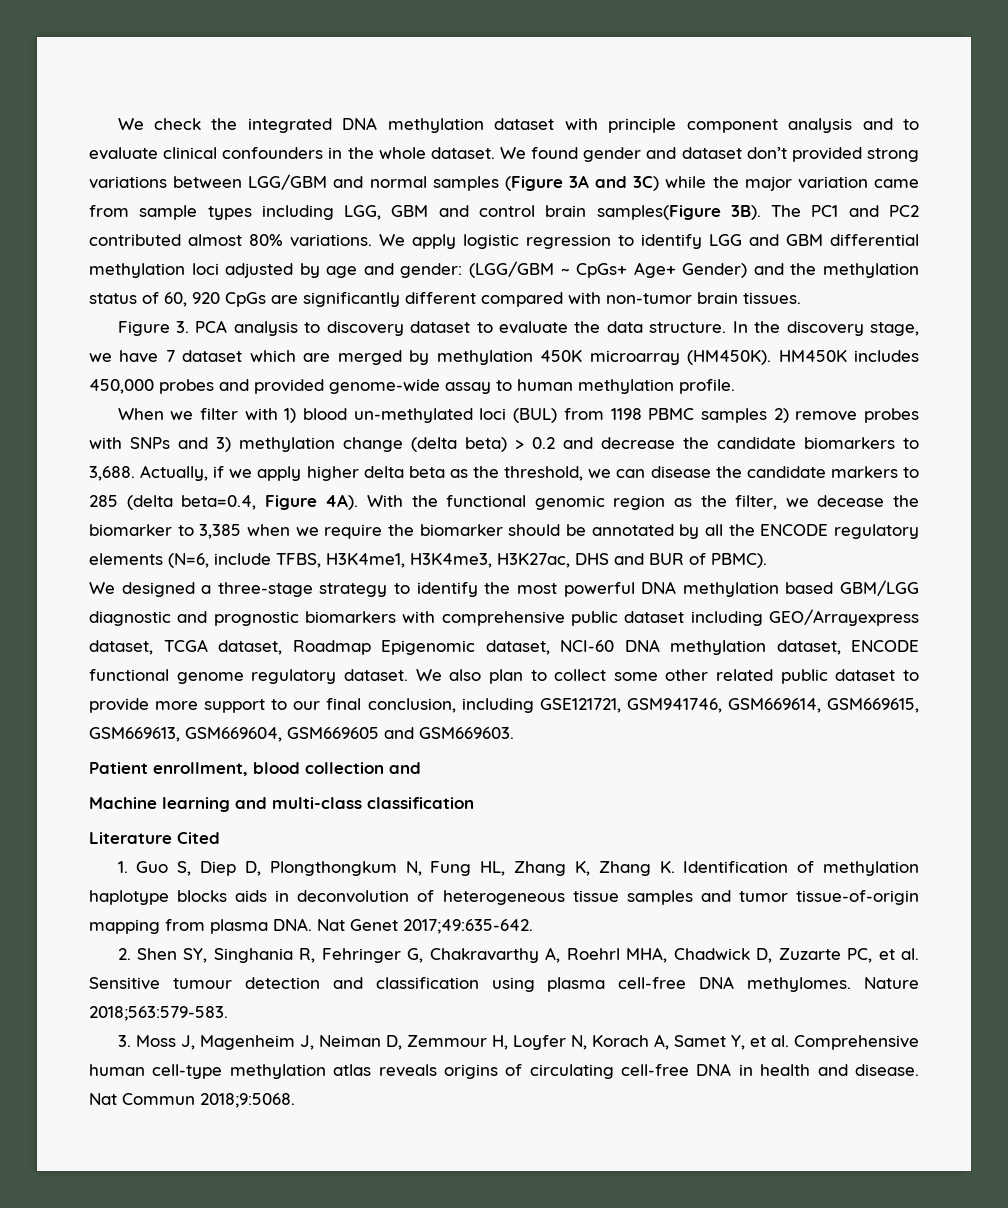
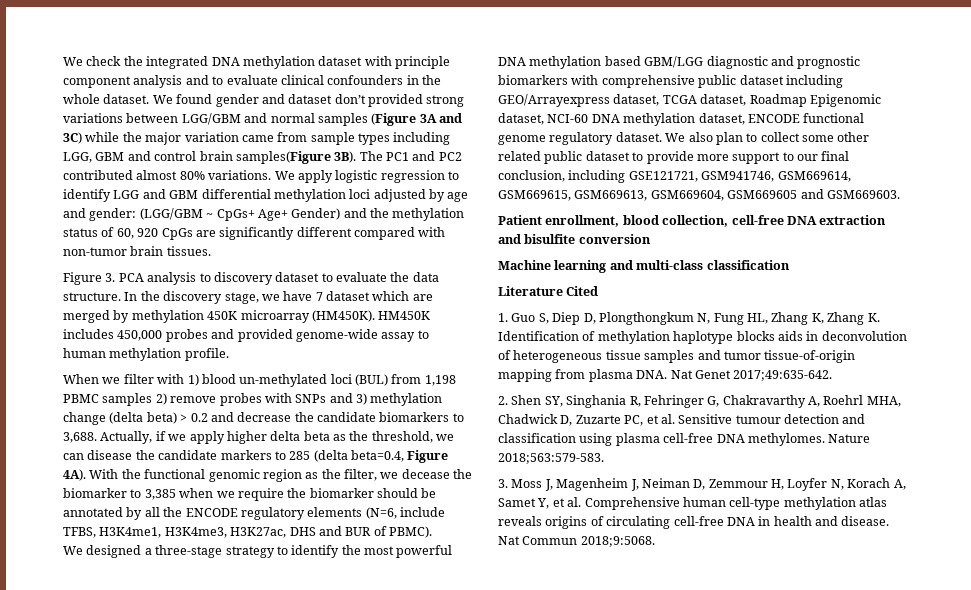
[610,408,642,420] 1198 -> [424,375,456,386] 1,198
[305,762,421,774] collection and -> [662,215,887,227] [498,234,651,244] collection, cell-free DNA extraction and bisulfite conversion

